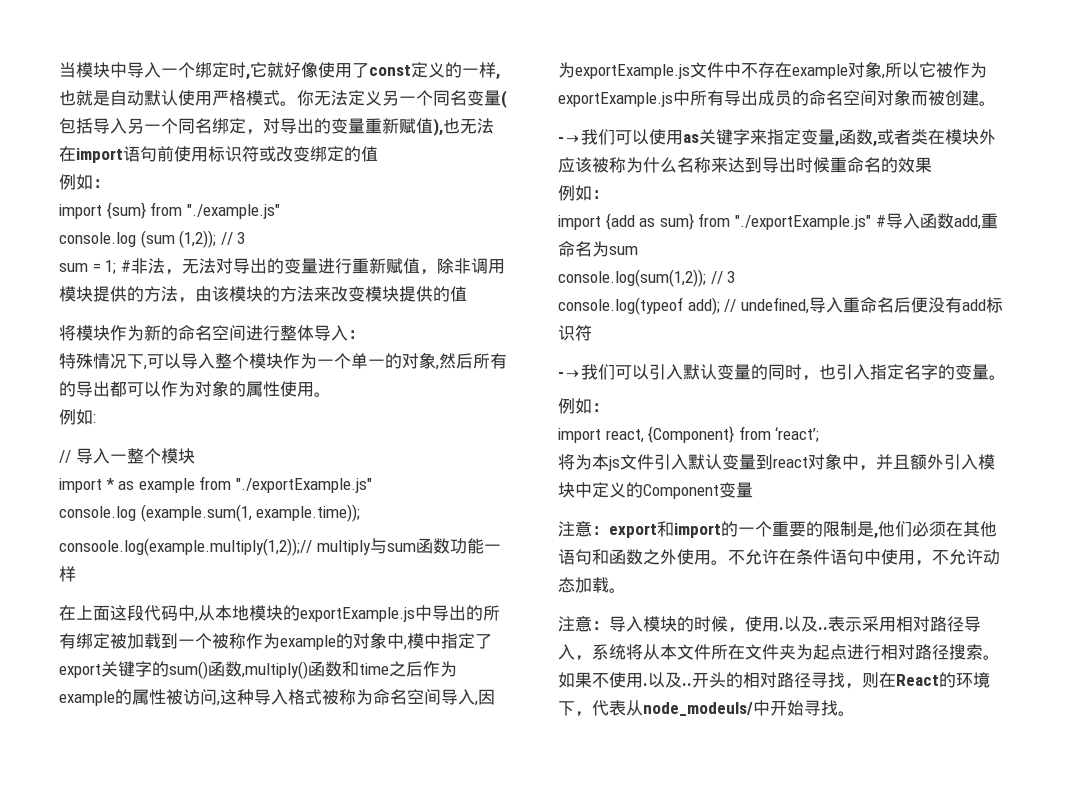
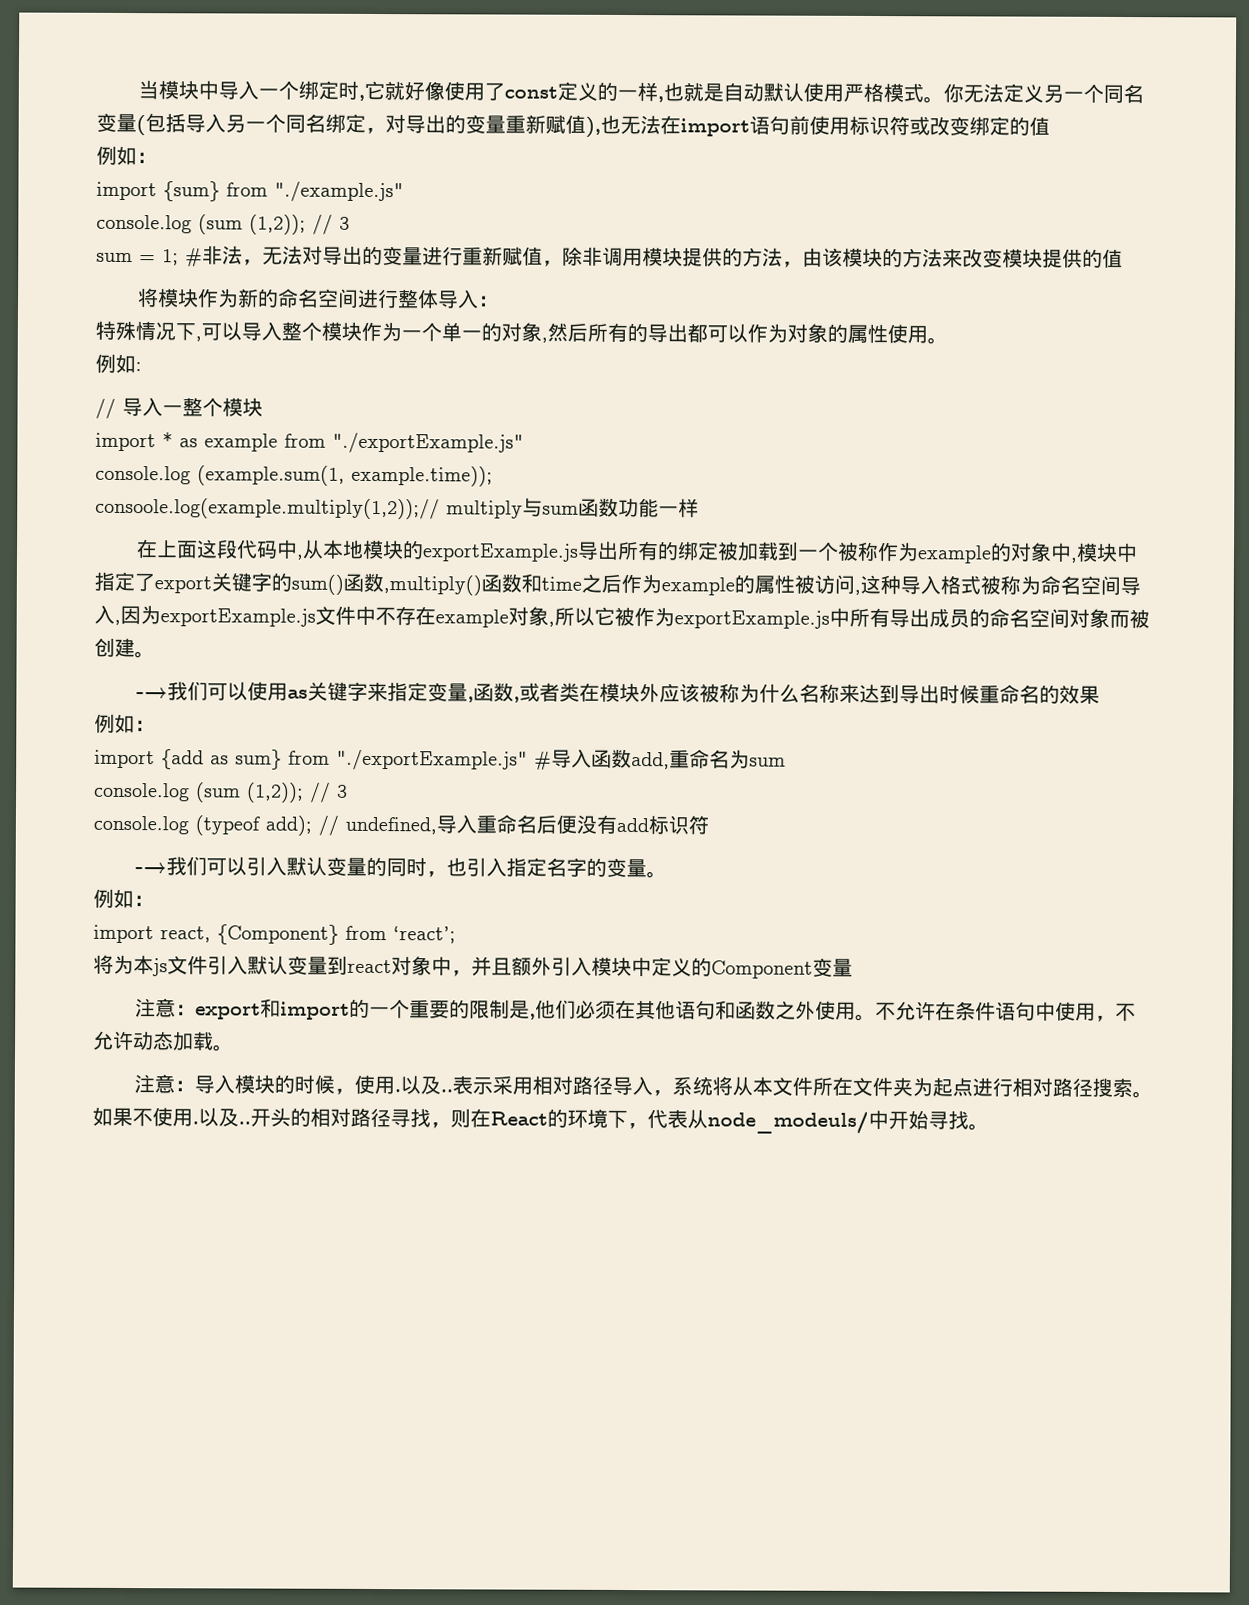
[415,605,500,621] [59,633,76,649] 中导出的所有 -> [576,540,679,561] 导出所有的
(424, 641) none -> [1095,542,1118,562] 块
[558,269,736,287] [558,297,683,315] console.log(sum(1,2)); // 3 // console.log(typeof -> [94,782,348,803] [93,815,260,836] console.log (sum (1,2)); // 3 // console.log (typeof

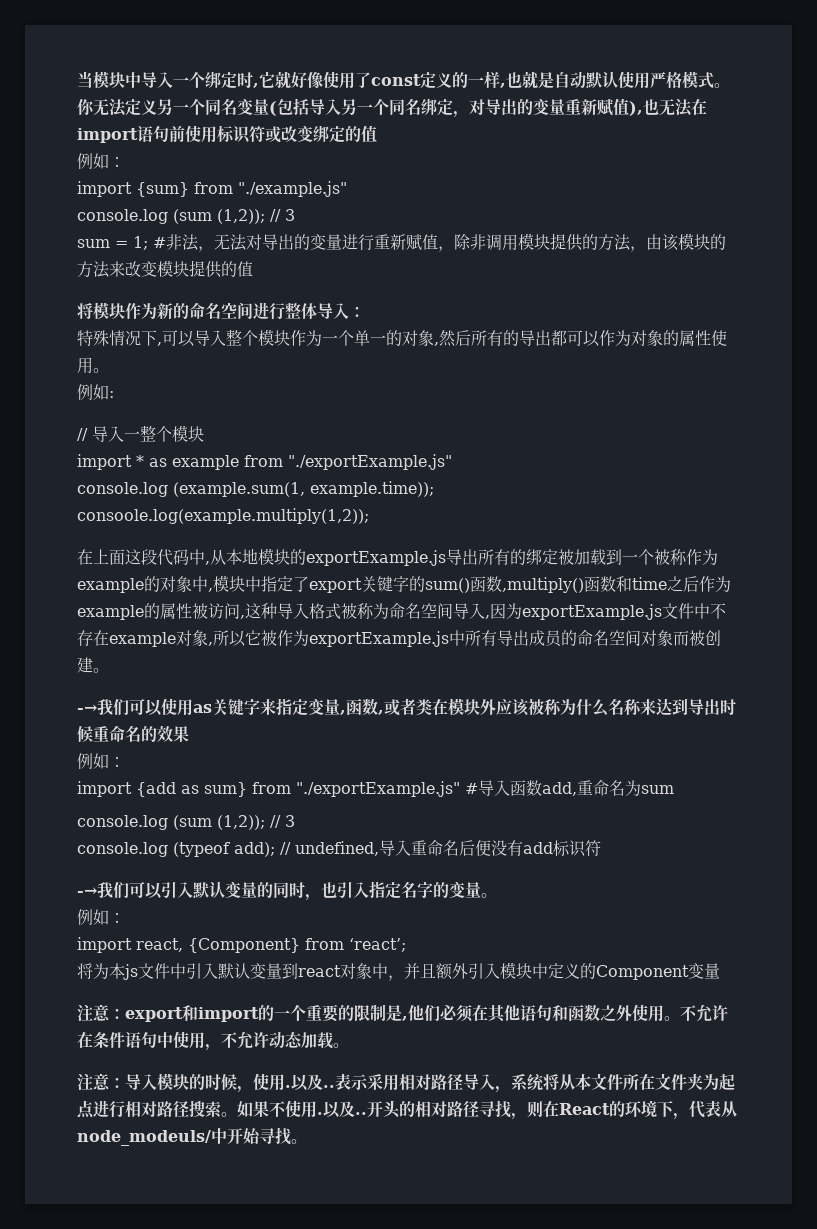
[95,497,699,520] consoole.log(example.multiply(1,2));// multiply与sum函数功能一样 -> [77,508,369,524] consoole.log(example.multiply(1,2));
(208, 965) none -> [170,963,186,979] 中

